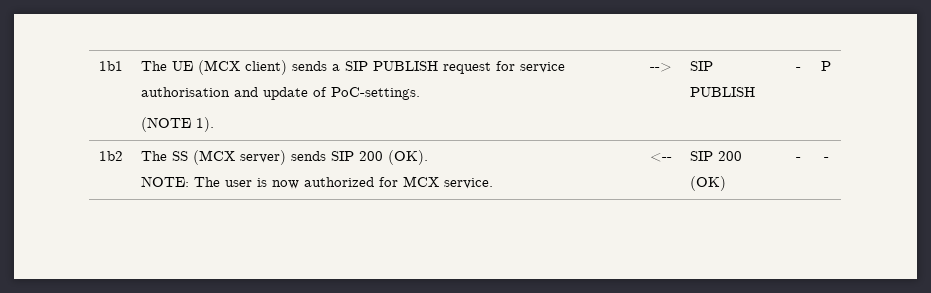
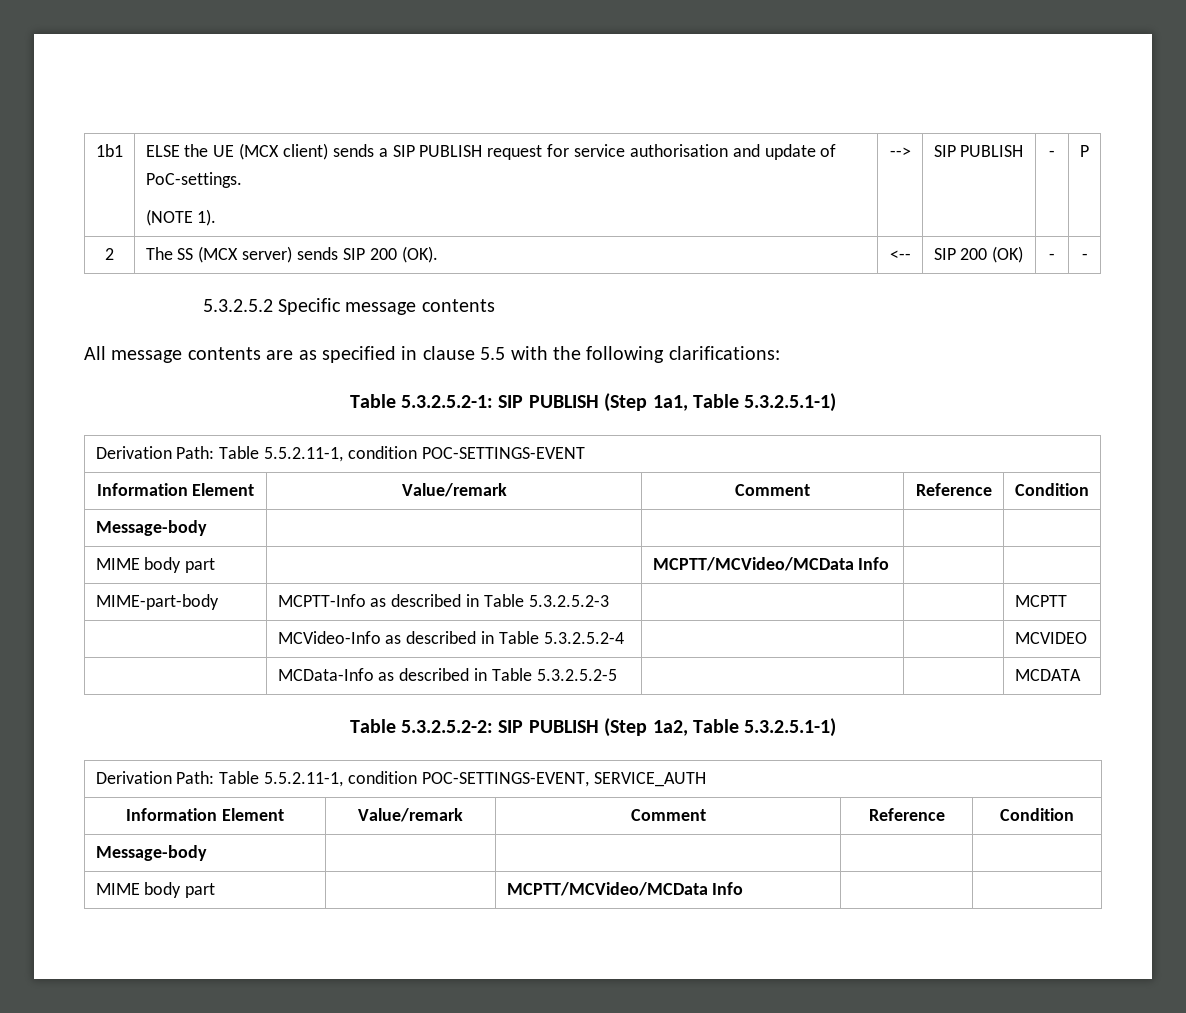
[141,61,168,71] The -> [145,144,209,157] ELSE the
[99,151,123,161] 1b2 -> [105,248,114,260] 2
[141,176,494,189] // NOTE: The user is now authorized for MCX service. -> (438, 254) none
(829, 159) none -> [202,298,495,315] [84,346,780,363] [349,393,837,412] [95,446,585,462] [96,483,255,496] [401,483,507,497] [735,484,810,496] [915,483,992,496] [1015,483,1089,496] [95,520,207,536] [95,557,216,573] [652,557,890,571] [95,594,219,610] [277,594,609,607] [1014,595,1067,607] [277,631,624,644] [1014,632,1087,644] [277,668,617,681] [1014,669,1081,681] [349,718,837,737] [95,771,706,787] [126,808,284,821] [358,808,463,822] [630,809,706,821] [868,808,945,821] [1000,808,1074,821] [95,845,207,861] [95,882,216,898] [506,882,744,896] // 5.3.2.5.2 Specific message contents // All message contents are as specified in clause 5.5 with the following clarifications: // Table 5.3.2.5.2-1: SIP PUBLISH (Step 1a1, Table 5.3.2.5.1-1) // Derivation Path: Table 5.5.2.11-1, condition POC-SETTINGS-EVENT // Information Element | Value/remark | Comment | Reference | Condition // Message-body | | | | // MIME body part | | MCPTT/MCVideo/MCData Info | | // MIME-part-body | MCPTT-Info as described in Table 5.3.2.5.2-3 | | | MCPTT // | MCVideo-Info as described in Table 5.3.2.5.2-4 | | | MCVIDEO // | MCData-Info as described in Table 5.3.2.5.2-5 | | | MCDATA // Table 5.3.2.5.2-2: SIP PUBLISH (Step 1a2, Table 5.3.2.5.1-1) // Derivation Path: Table 5.5.2.11-1, condition POC-SETTINGS-EVENT, SERVICE_AUTH // Information Element | Value/remark | Comment | Reference | Condition // Message-body | | | | // MIME body part | | MCPTT/MCVideo/MCData Info | |

